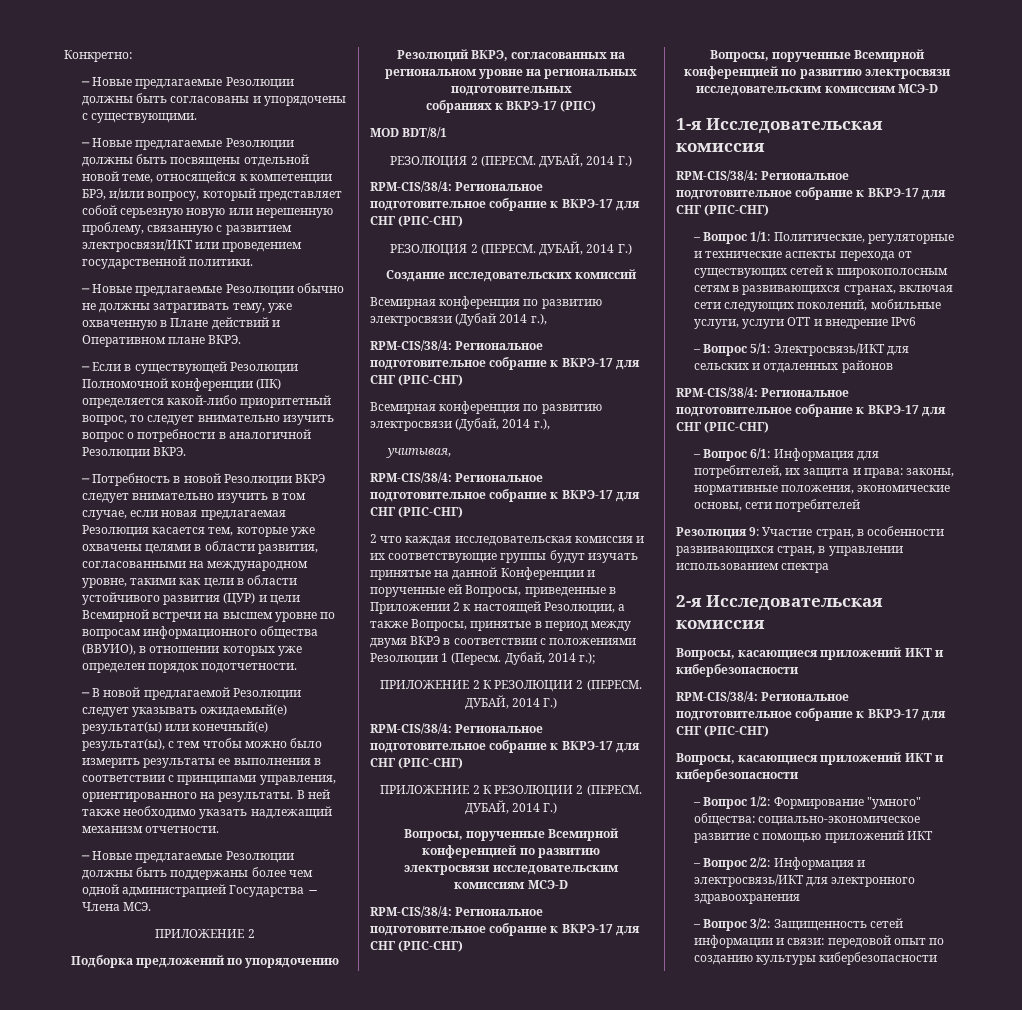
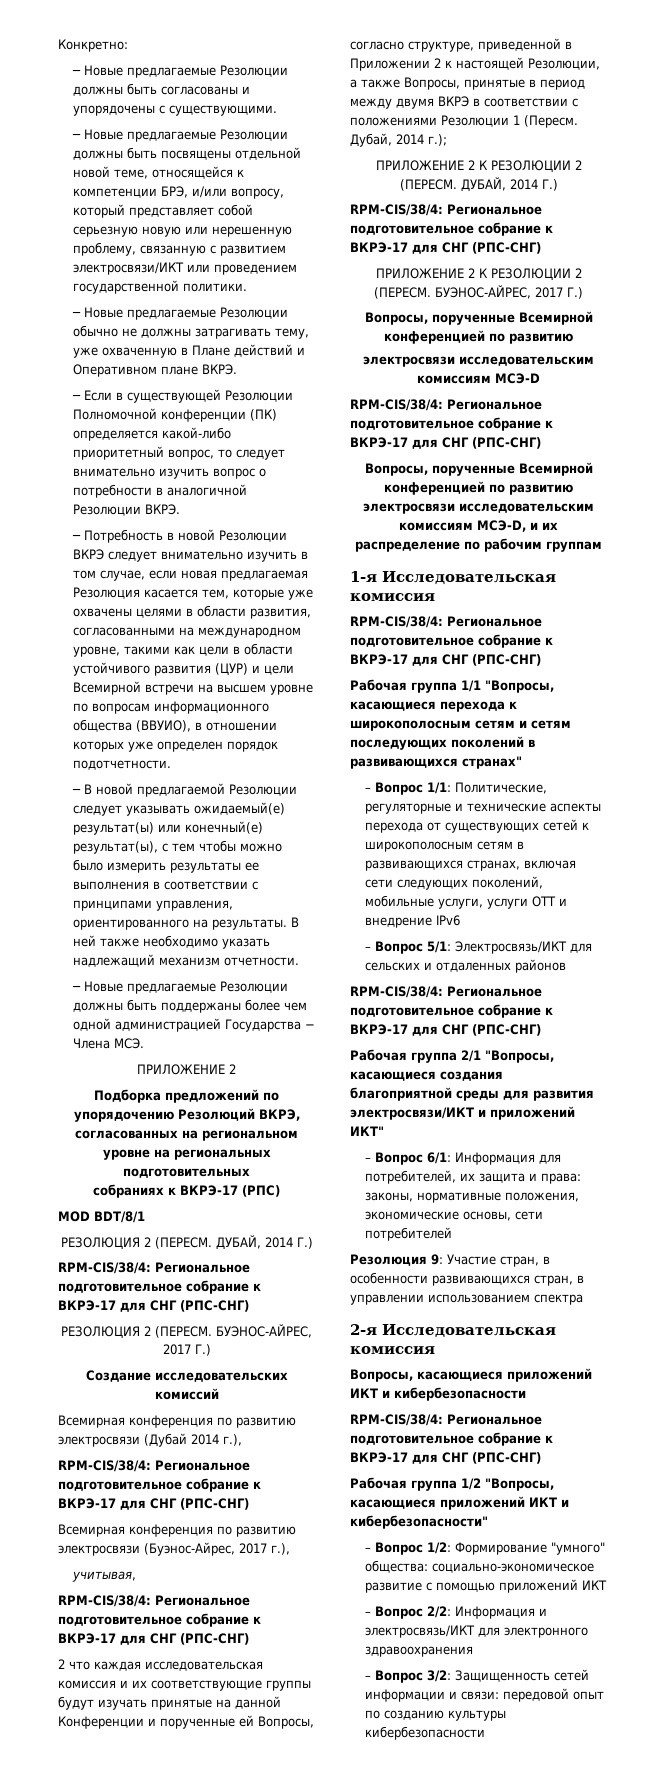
[539,241,615,256] ДУБАЙ, 2014 -> [216,1324,312,1338] [162,1344,191,1355] БУЭНОС-АЙРЕС, 2017
[455,418,531,431] (Дубай, 2014 -> [144,1542,267,1556] (Буэнос-Айрес, 2017
[524,587,606,597] приведенные -> [350,38,561,52] согласно структуре, приведенной
[464,800,540,815] ДУБАЙ, 2014 -> [435,285,563,299] БУЭНОС-АЙРЕС, 2017
[897,84,938,93] МСЭ-D -> [477,520,558,532] [355,538,602,552] МСЭ-D, и их распределение по рабочим группам
(770, 210) none -> [350,679,554,693] [350,701,517,712] [350,720,571,731] [350,736,535,750] [350,756,522,769] // Рабочая группа 1/1 "Вопросы, касающиеся перехода к широкополосным сетям и сетям последующих поколений в развивающихся странах"
(770, 427) none -> [350,1049,554,1063] [350,1071,503,1081] [350,1087,594,1101] [350,1106,575,1120] [350,1126,384,1136] // Рабочая группа 2/1 "Вопросы, касающиеся создания благоприятной среды для развития электросвязи/ИКТ и приложений ИКТ"
[676,752,944,765] [676,769,799,782] Вопросы, касающиеся приложений ИКТ и кибербезопасности -> [350,1477,554,1491] [350,1496,569,1510] [350,1515,488,1529] Рабочая группа 1/2 "Вопросы, касающиеся приложений ИКТ и кибербезопасности"

